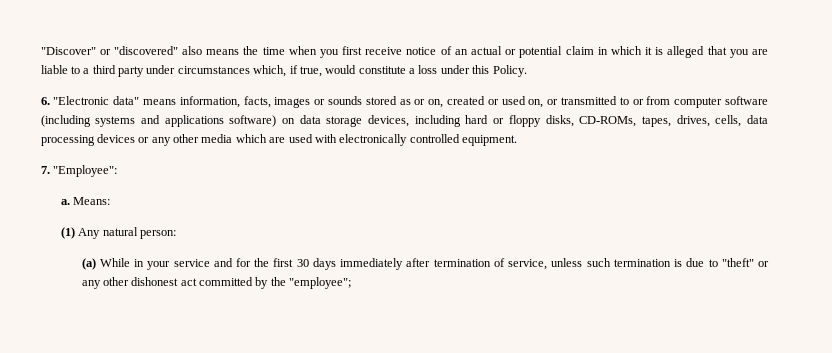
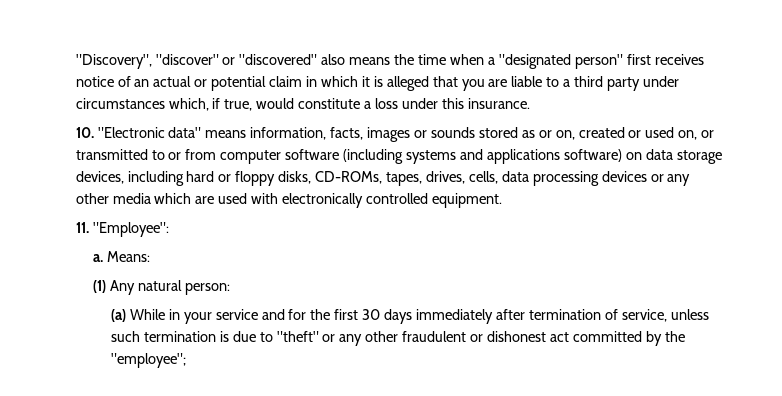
[40,47,96,55] "Discover" -> [75,54,219,69] "Discovery", "discover"
[319,46,403,58] you first receive -> [487,54,704,69] a "designated person" first receives
[492,65,527,77] [40,97,50,105] Policy. // 6. -> [467,98,530,109] [75,127,94,138] insurance. // 10.
[40,166,50,174] 7. -> [75,222,89,233] 11.
(129, 281) none -> [402,331,484,342] fraudulent or

